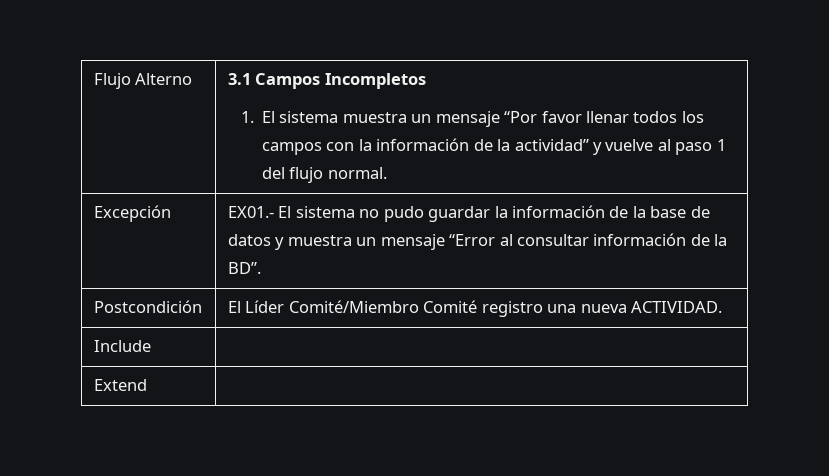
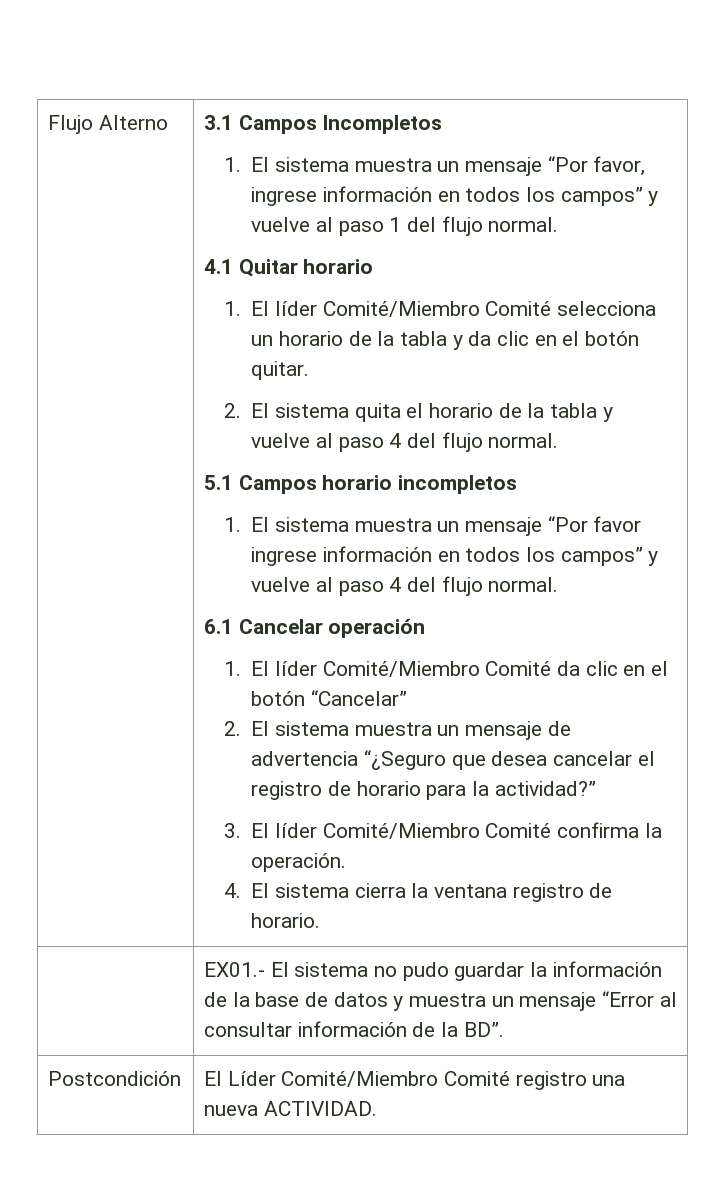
[541,111,704,123] [261,138,589,155] favor llenar todos los campos con la información de la actividad” -> [593,156,646,176] [251,186,643,206] favor, ingrese información en todos los campos”
[93,205,171,222] // Excepción -> [204,259,374,277] [223,301,656,317] [251,331,639,350] [251,361,310,380] [223,403,613,422] [251,432,559,452] [204,475,518,494] [223,516,642,536] [251,546,659,566] [251,576,559,596] [204,619,426,638] [223,661,668,677] [251,690,407,706] [223,721,571,740] [251,750,655,770] [251,781,596,800] [223,822,662,839] [251,853,347,872] [223,883,613,902] [251,913,321,928] // 4.1 Quitar horario // 1. El líder Comité/Miembro Comité selecciona un horario de la tabla y da clic en el botón quitar. // 2. El sistema quita el horario de la tabla y vuelve al paso 4 del flujo normal. // 5.1 Campos horario incompletos // 1. El sistema muestra un mensaje “Por favor ingrese información en todos los campos” y vuelve al paso 4 del flujo normal. // 6.1 Cancelar operación // 1. El líder Comité/Miembro Comité da clic en el botón “Cancelar” // 2. El sistema muestra un mensaje de advertencia “¿Seguro que desea cancelar el registro de horario para la actividad?” // 3. El líder Comité/Miembro Comité confirma la operación. // 4. El sistema cierra la ventana registro de horario. //
[93,340,151,352] [93,379,147,391] // Include | // Extend | -> (377, 1108) none

